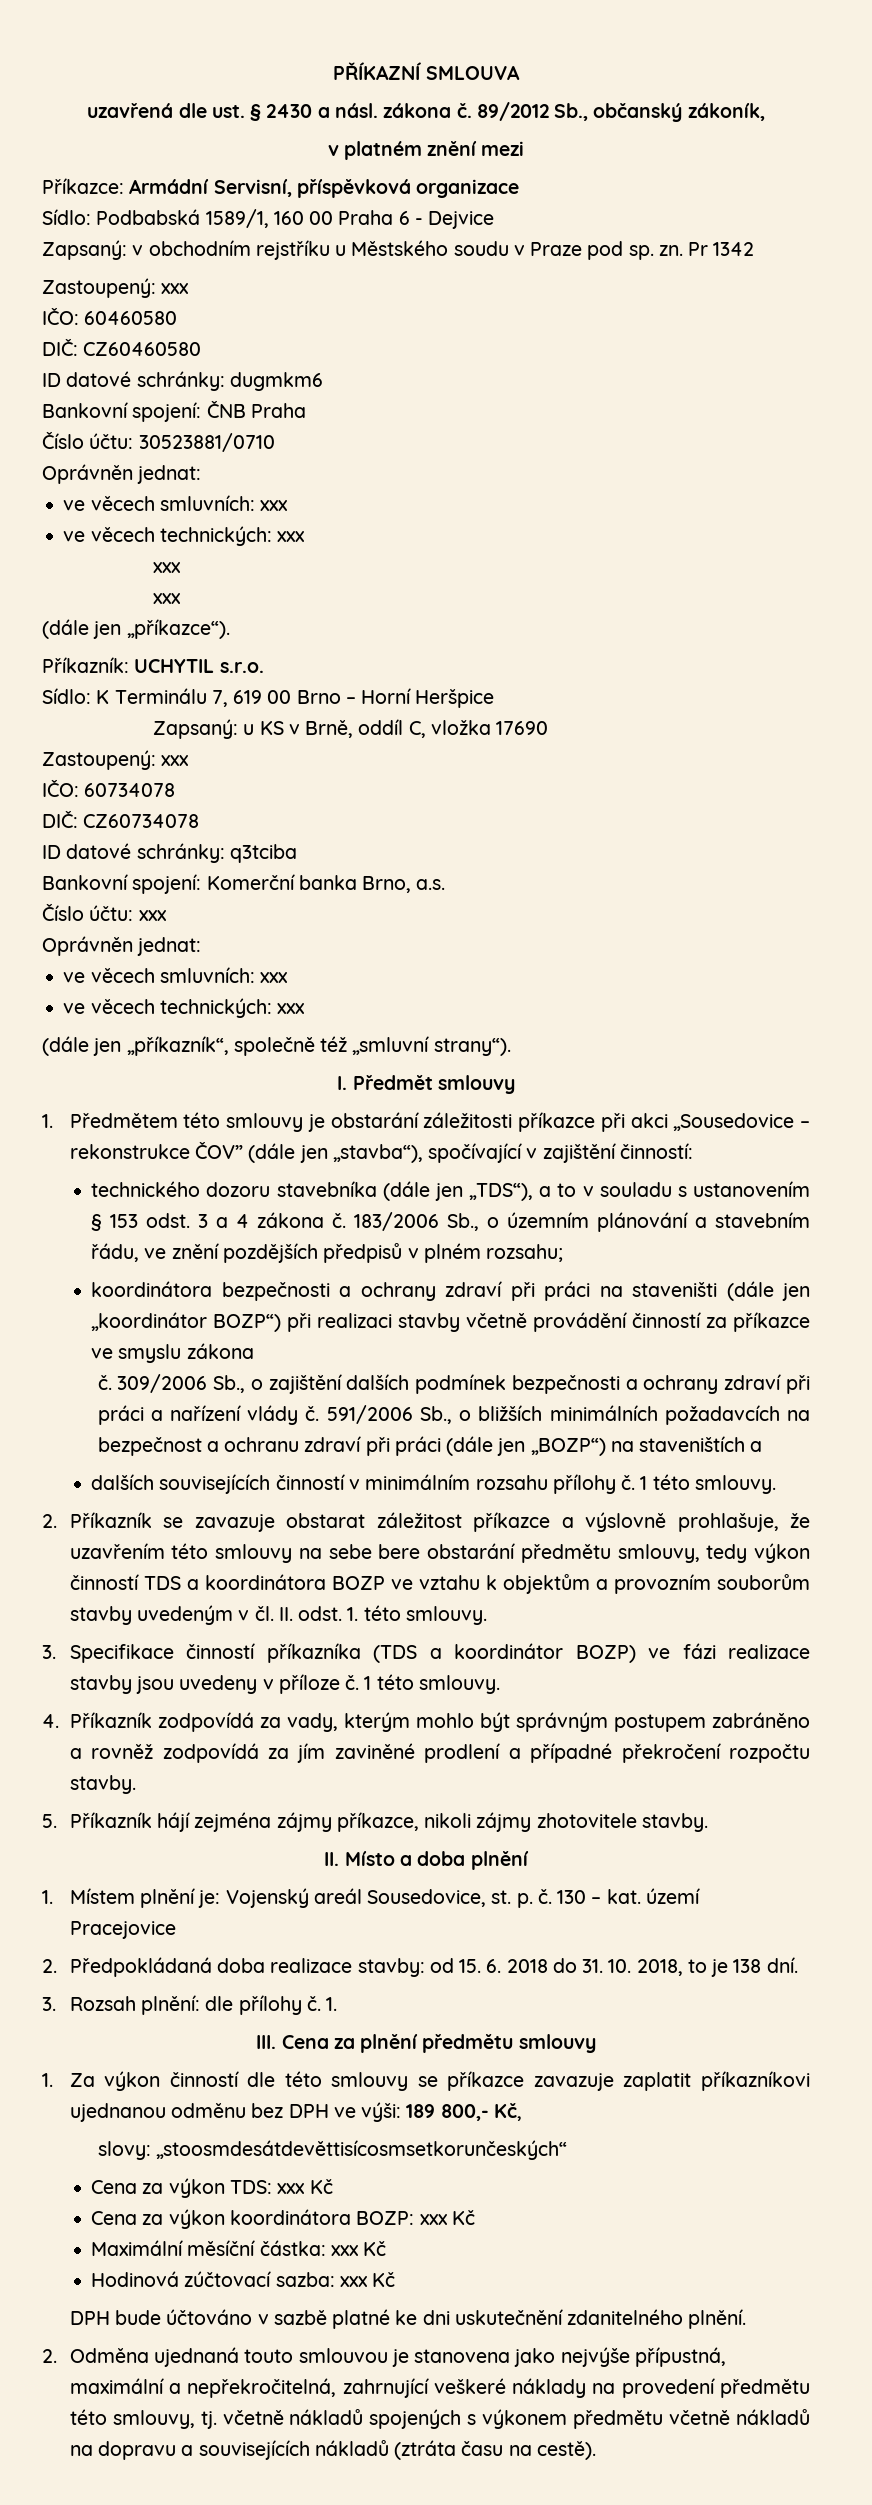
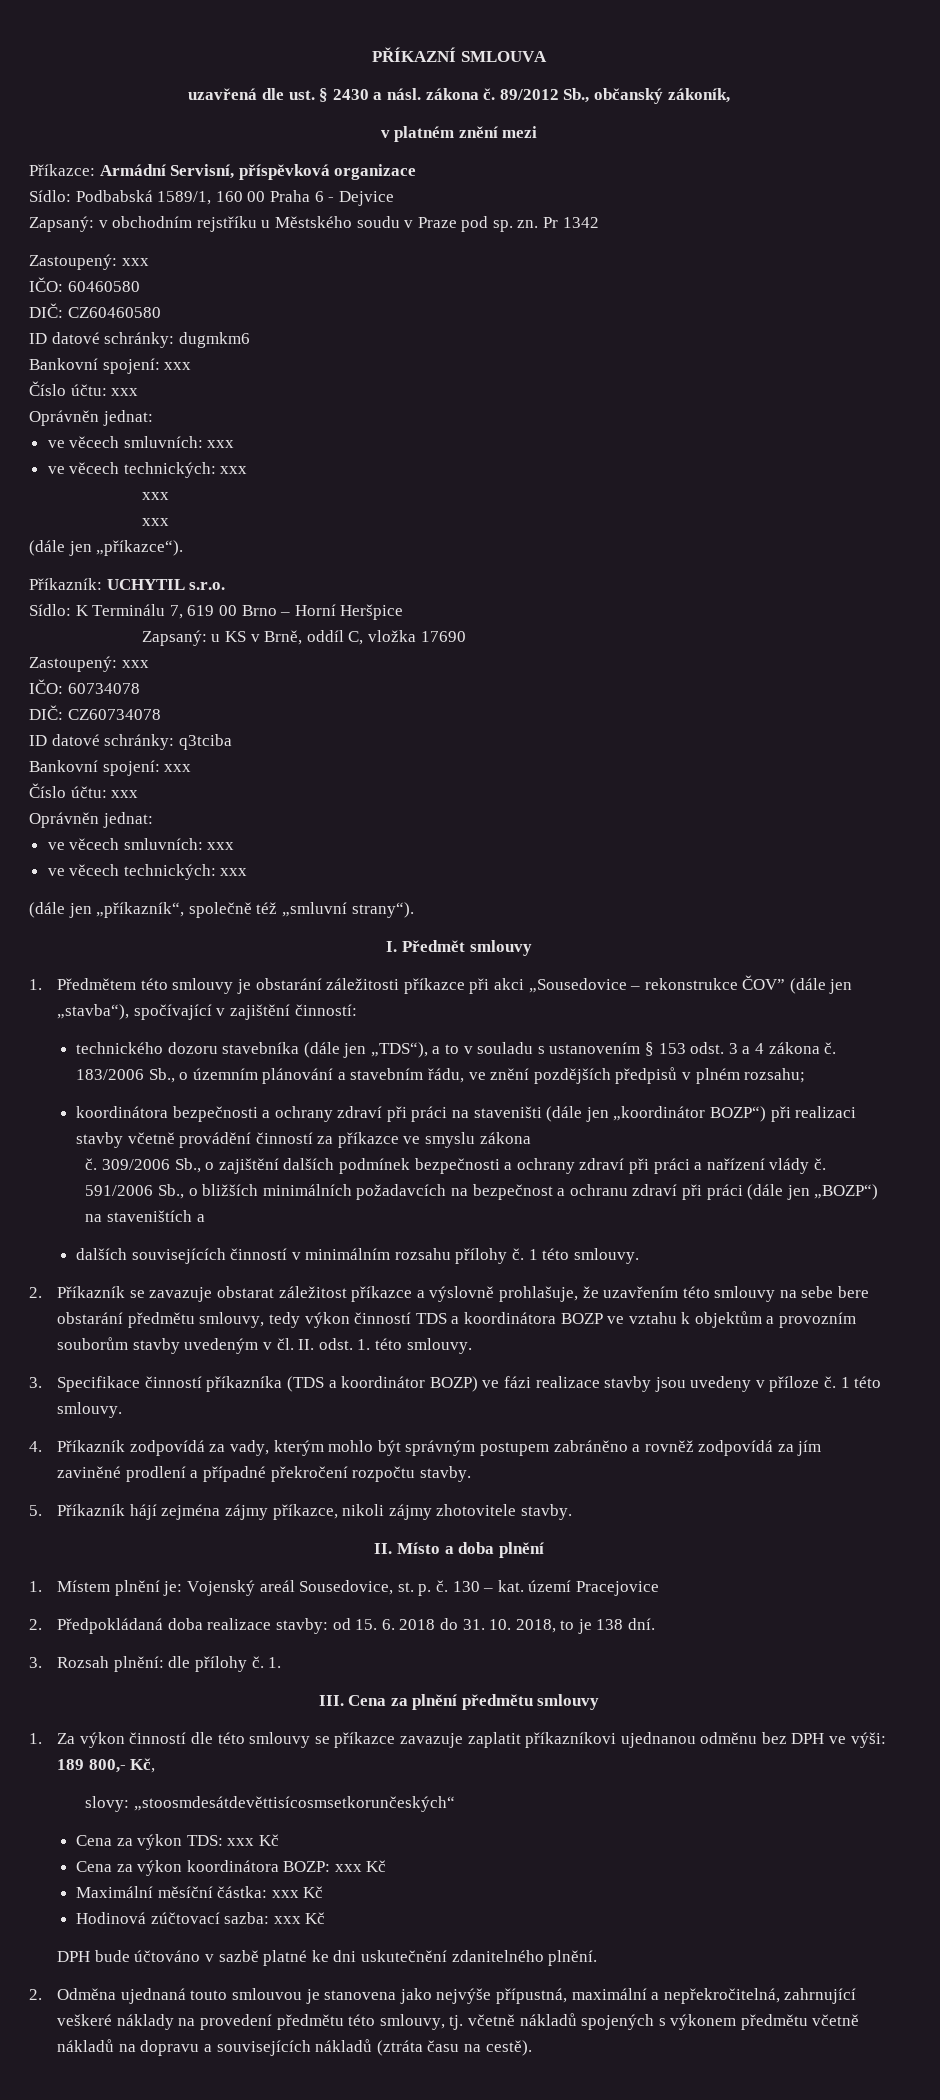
[206,400,306,418] [42,431,275,452] ČNB Praha // Číslo účtu: 30523881/0710 -> [164,362,192,370] [29,381,139,396] xxx // Číslo účtu: xxx
[206,874,446,893] Komerční banka Brno, a.s. -> [164,764,192,772] xxx

